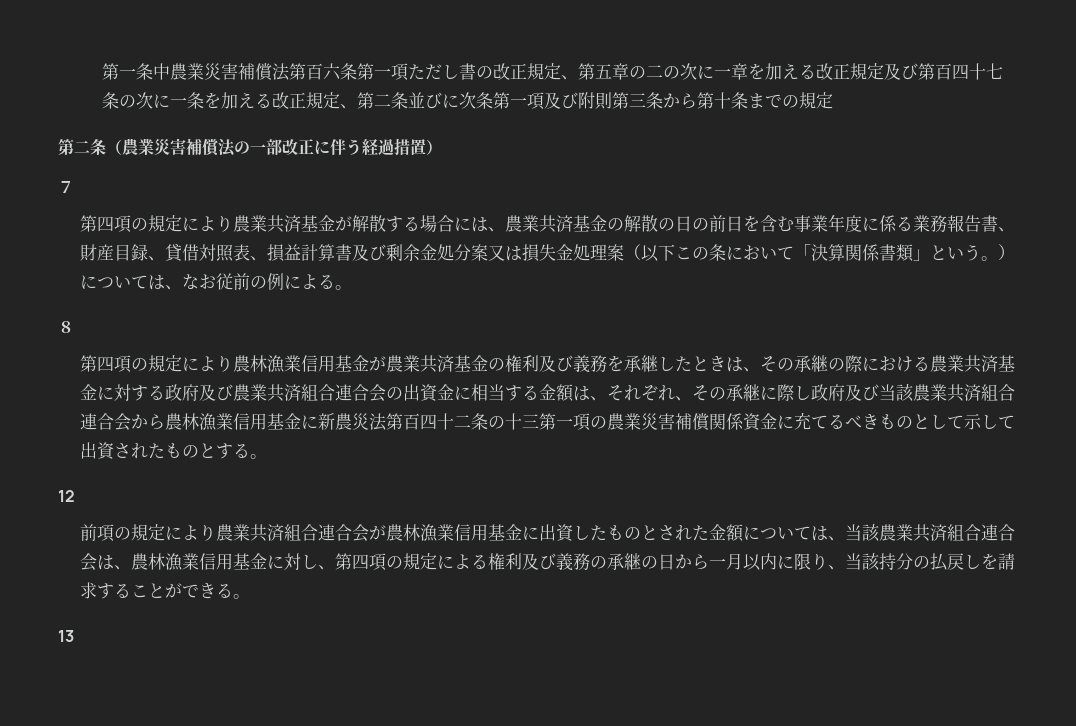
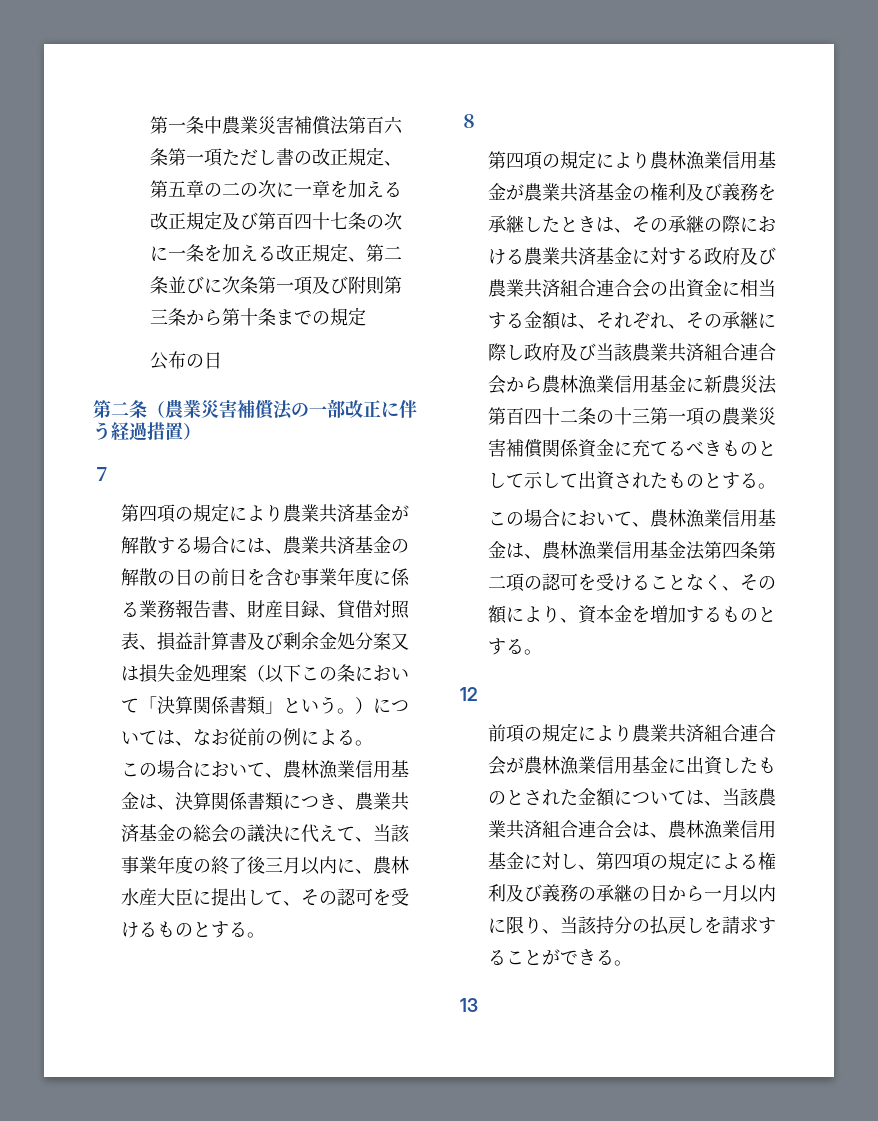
(834, 100) none -> [149,351,222,370] // 公布の日
(353, 287) none -> [121,760,410,779] [121,792,410,811] [121,824,411,843] [121,855,410,875] [121,888,410,906] [121,921,266,938] // この場合において、農林漁業信用基金は、決算関係書類につき、農業共済基金の総会の議決に代えて、当該事業年度の終了後三月以内に、農林水産大臣に提出して、その認可を受けるものとする。
(268, 456) none -> [488,509,777,528] [488,541,777,560] [488,573,777,592] [488,605,777,624] [488,638,543,655] // この場合において、農林漁業信用基金は、農林漁業信用基金法第四条第二項の認可を受けることなく、その額により、資本金を増加するものとする。

